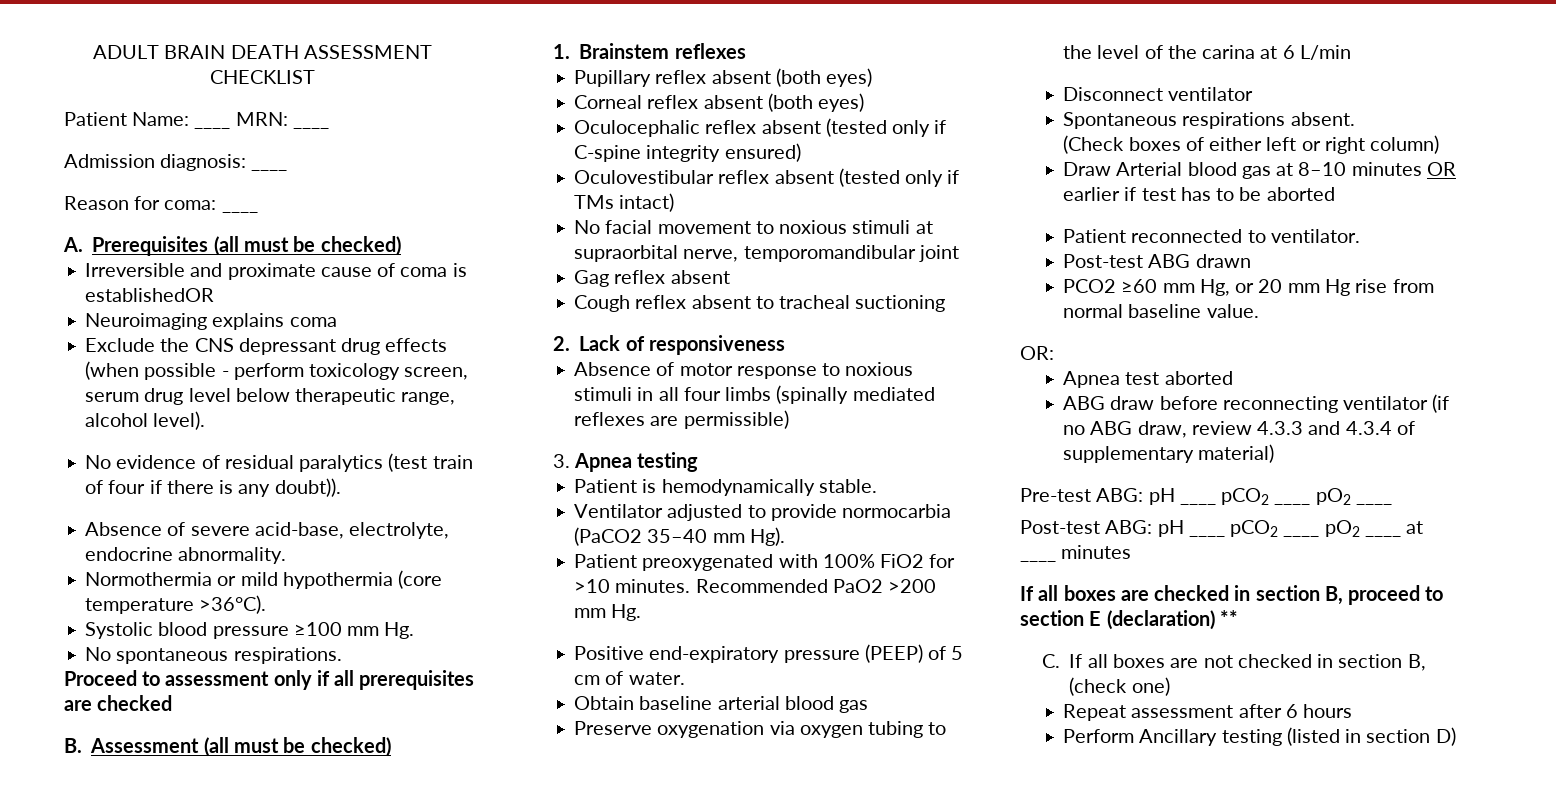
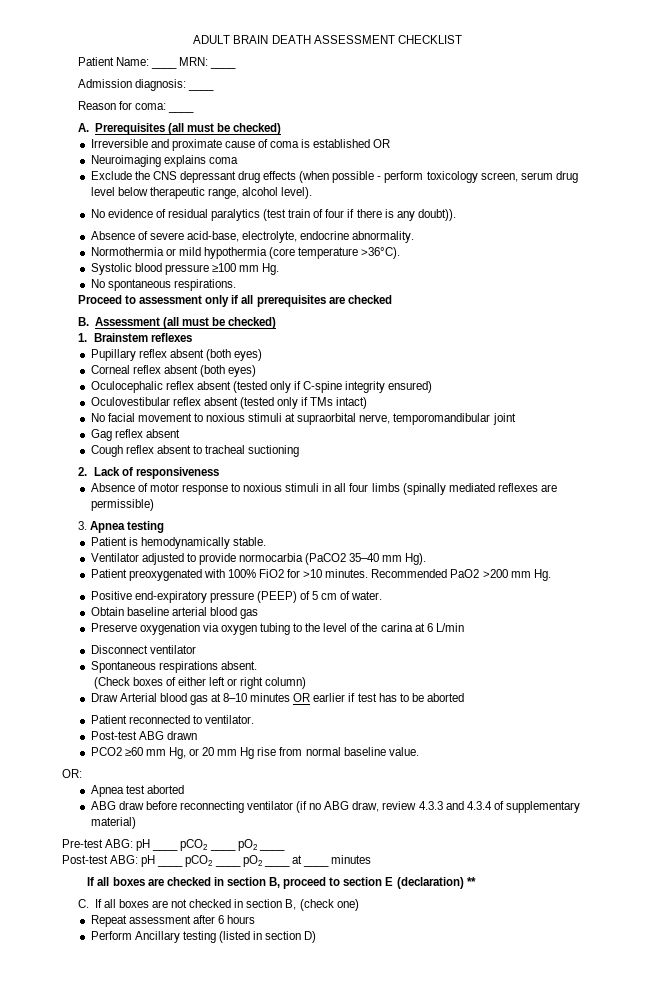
[85,288,215,302] establishedOR -> [313,139,391,148] established OR

